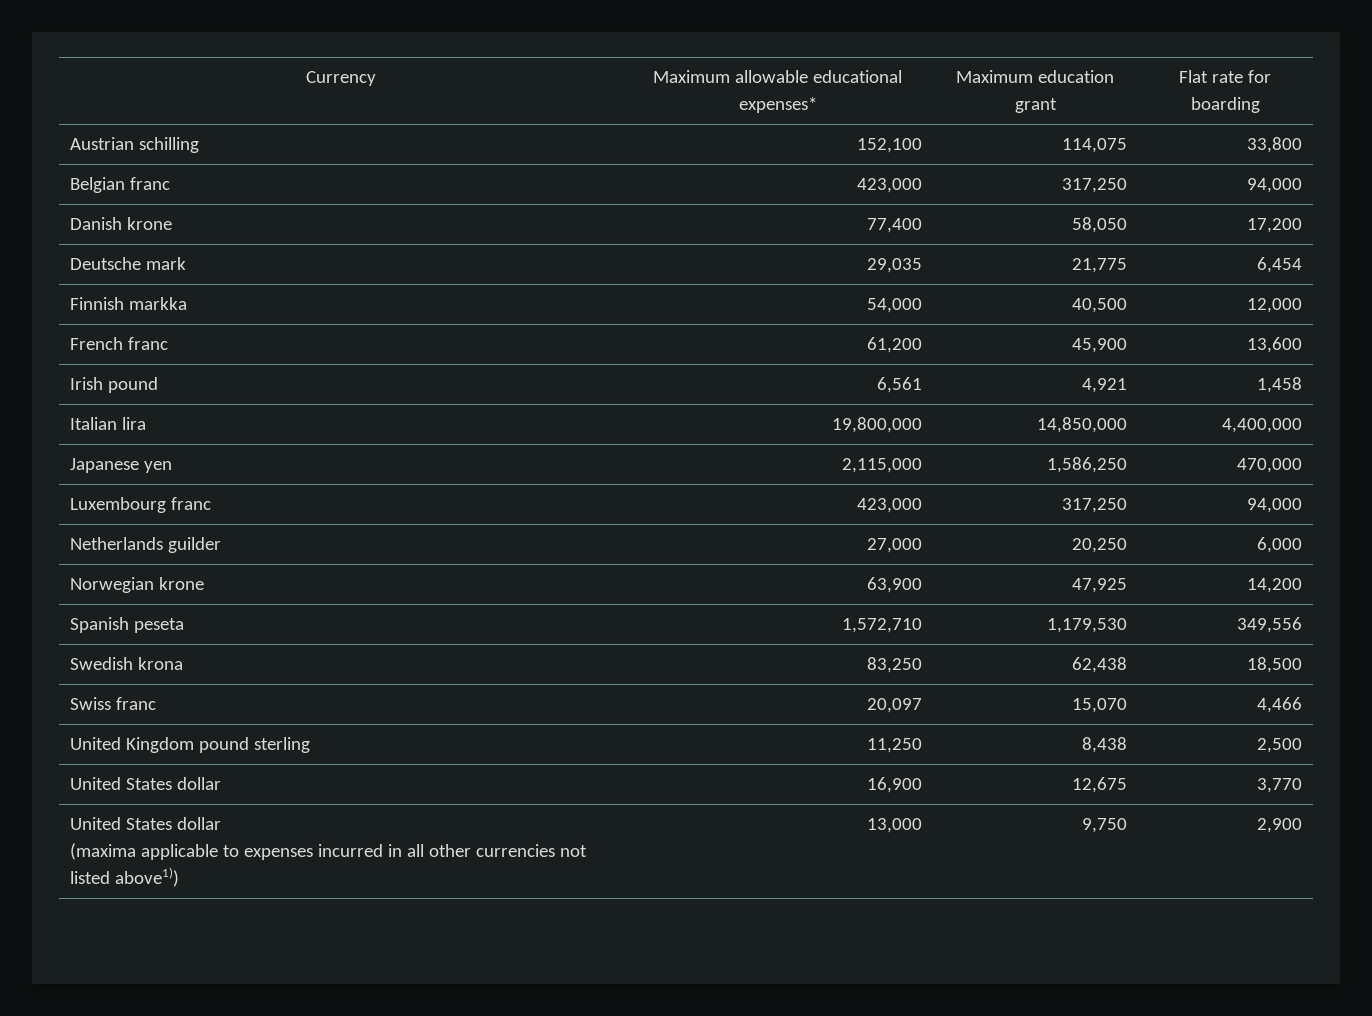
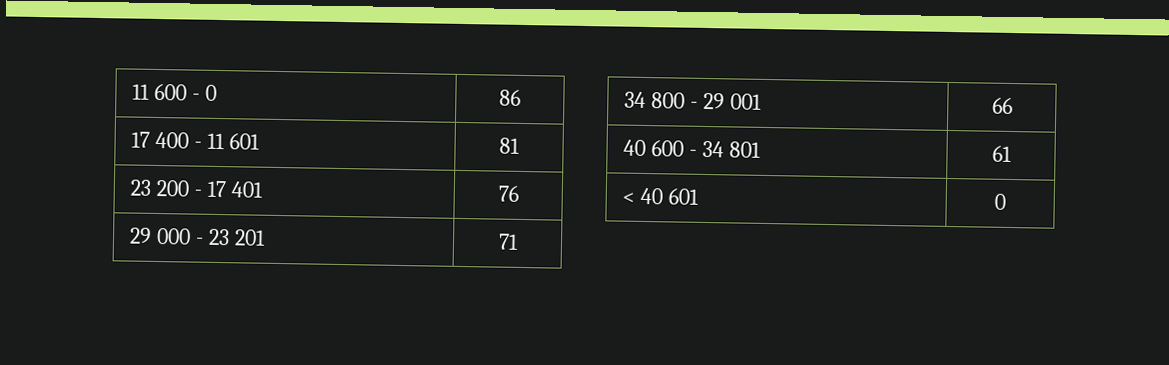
[306,71,376,86] [653,70,902,83] [738,97,817,113] [956,70,1114,83] [1014,98,1057,113] [1179,70,1271,83] [1190,97,1260,113] [69,137,199,153] [857,138,923,153] [1062,138,1128,153] [1247,137,1303,153] [69,177,170,193] [857,178,923,193] [1062,178,1128,193] [1247,178,1303,193] [69,217,172,230] [867,218,923,233] [1072,217,1128,233] [1247,218,1303,233] [69,257,186,270] [867,258,923,273] [1072,258,1128,273] [1257,257,1303,273] [69,297,187,310] [867,298,923,313] [1072,298,1128,313] [1247,298,1303,313] [69,337,168,350] [867,337,923,353] [1072,338,1128,353] [1247,337,1303,353] [69,377,158,393] [877,377,923,393] [1082,378,1128,393] [1257,377,1303,393] [69,417,146,430] [832,417,923,433] [1037,417,1128,433] [1222,418,1303,433] [69,458,172,473] [842,458,923,473] [1047,457,1128,473] [1237,458,1303,473] [69,497,211,513] [857,498,923,513] [1062,498,1128,513] [1247,498,1303,513] [69,537,221,553] [867,538,923,553] [1072,538,1128,553] [1257,537,1303,553] [69,577,204,593] [867,577,923,593] [1072,578,1128,593] [1247,578,1303,593] [69,617,184,633] [842,618,923,633] [1047,618,1128,633] [1237,617,1303,633] [69,657,183,670] [867,657,923,673] [1072,657,1128,673] [1247,657,1303,673] [69,697,156,710] [867,698,923,713] [1072,698,1128,713] [1257,697,1303,713] [69,737,310,753] [867,738,923,753] [1082,737,1128,753] [1257,738,1303,753] [69,777,221,790] [867,777,923,793] [1072,777,1128,793] [1257,778,1303,793] [69,817,221,830] [69,843,587,860] [69,867,179,887] [867,818,923,833] [1082,818,1128,833] [1257,818,1303,833] Currency | Maximum allowable educational expenses* | Maximum education grant | Flat rate for boarding // Austrian schilling | 152,100 | 114,075 | 33,800 // Belgian franc | 423,000 | 317,250 | 94,000 // Danish krone | 77,400 | 58,050 | 17,200 // Deutsche mark | 29,035 | 21,775 | 6,454 // Finnish markka | 54,000 | 40,500 | 12,000 // French franc | 61,200 | 45,900 | 13,600 // Irish pound | 6,561 | 4,921 | 1,458 // Italian lira | 19,800,000 | 14,850,000 | 4,400,000 // Japanese yen | 2,115,000 | 1,586,250 | 470,000 // Luxembourg franc | 423,000 | 317,250 | 94,000 // Netherlands guilder | 27,000 | 20,250 | 6,000 // Norwegian krone | 63,900 | 47,925 | 14,200 // Spanish peseta | 1,572,710 | 1,179,530 | 349,556 // Swedish krona | 83,250 | 62,438 | 18,500 // Swiss franc | 20,097 | 15,070 | 4,466 // United Kingdom pound sterling | 11,250 | 8,438 | 2,500 // United States dollar | 16,900 | 12,675 | 3,770 // United States dollar // (maxima applicable to expenses incurred in all other currencies not listed above1)) | 13,000 | 9,750 | 2,900 -> [132,83,217,101] [499,89,521,106] [131,131,260,150] [499,137,520,154] [130,179,263,198] [497,185,519,202] [129,227,266,246] [497,233,519,250] [624,91,762,110] [991,97,1013,115] [623,139,761,158] [991,145,1012,163] [622,187,699,205] [994,193,1006,210] 11 600 - 0 | 86 // 17 400 - 11 601 | 81 // 23 200 - 17 401 | 76 // 29 000 - 23 201 | 71 // 34 800 - 29 001 | 66 // 40 600 - 34 801 | 61 // < 40 601 | 0

